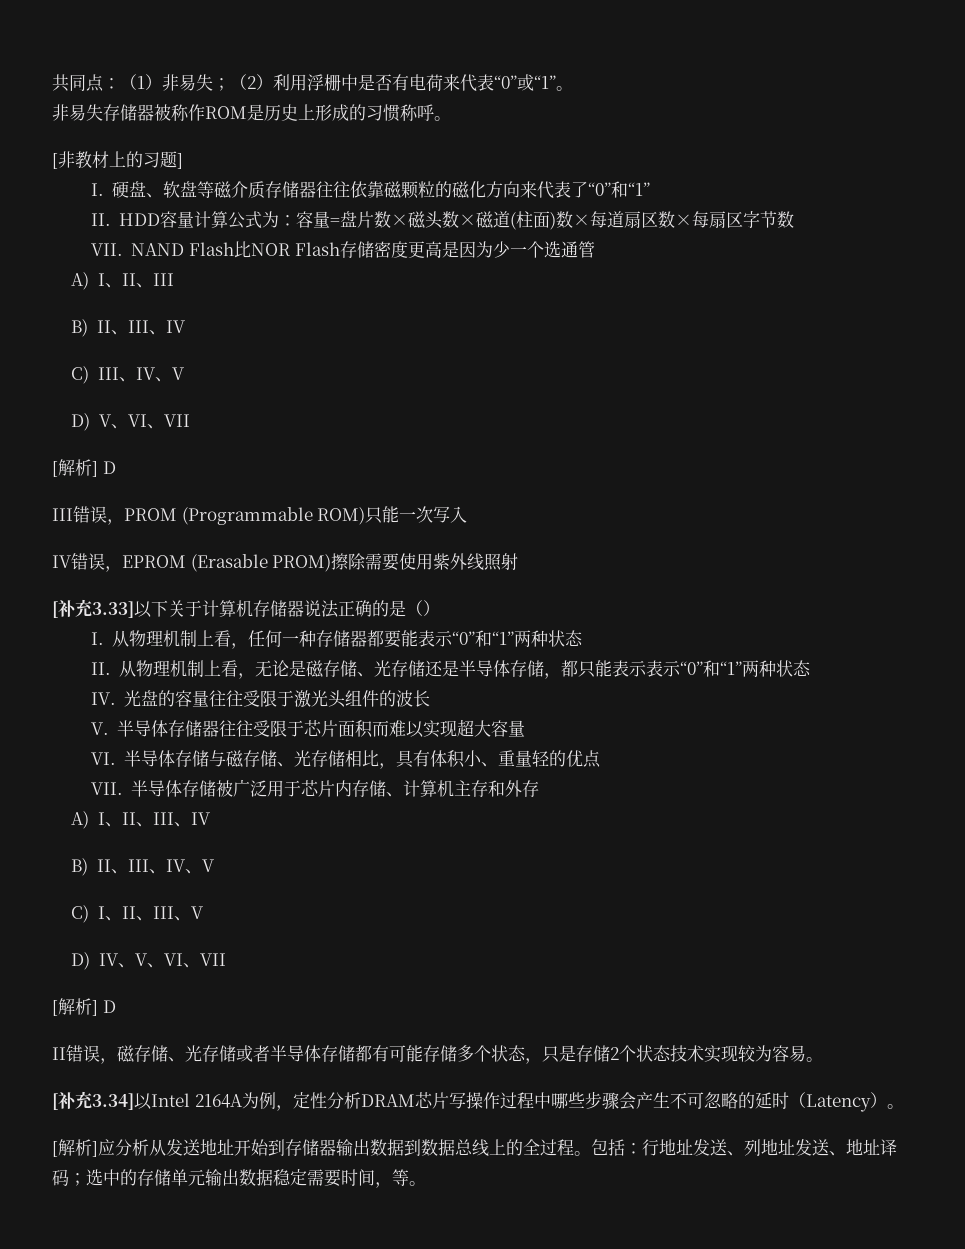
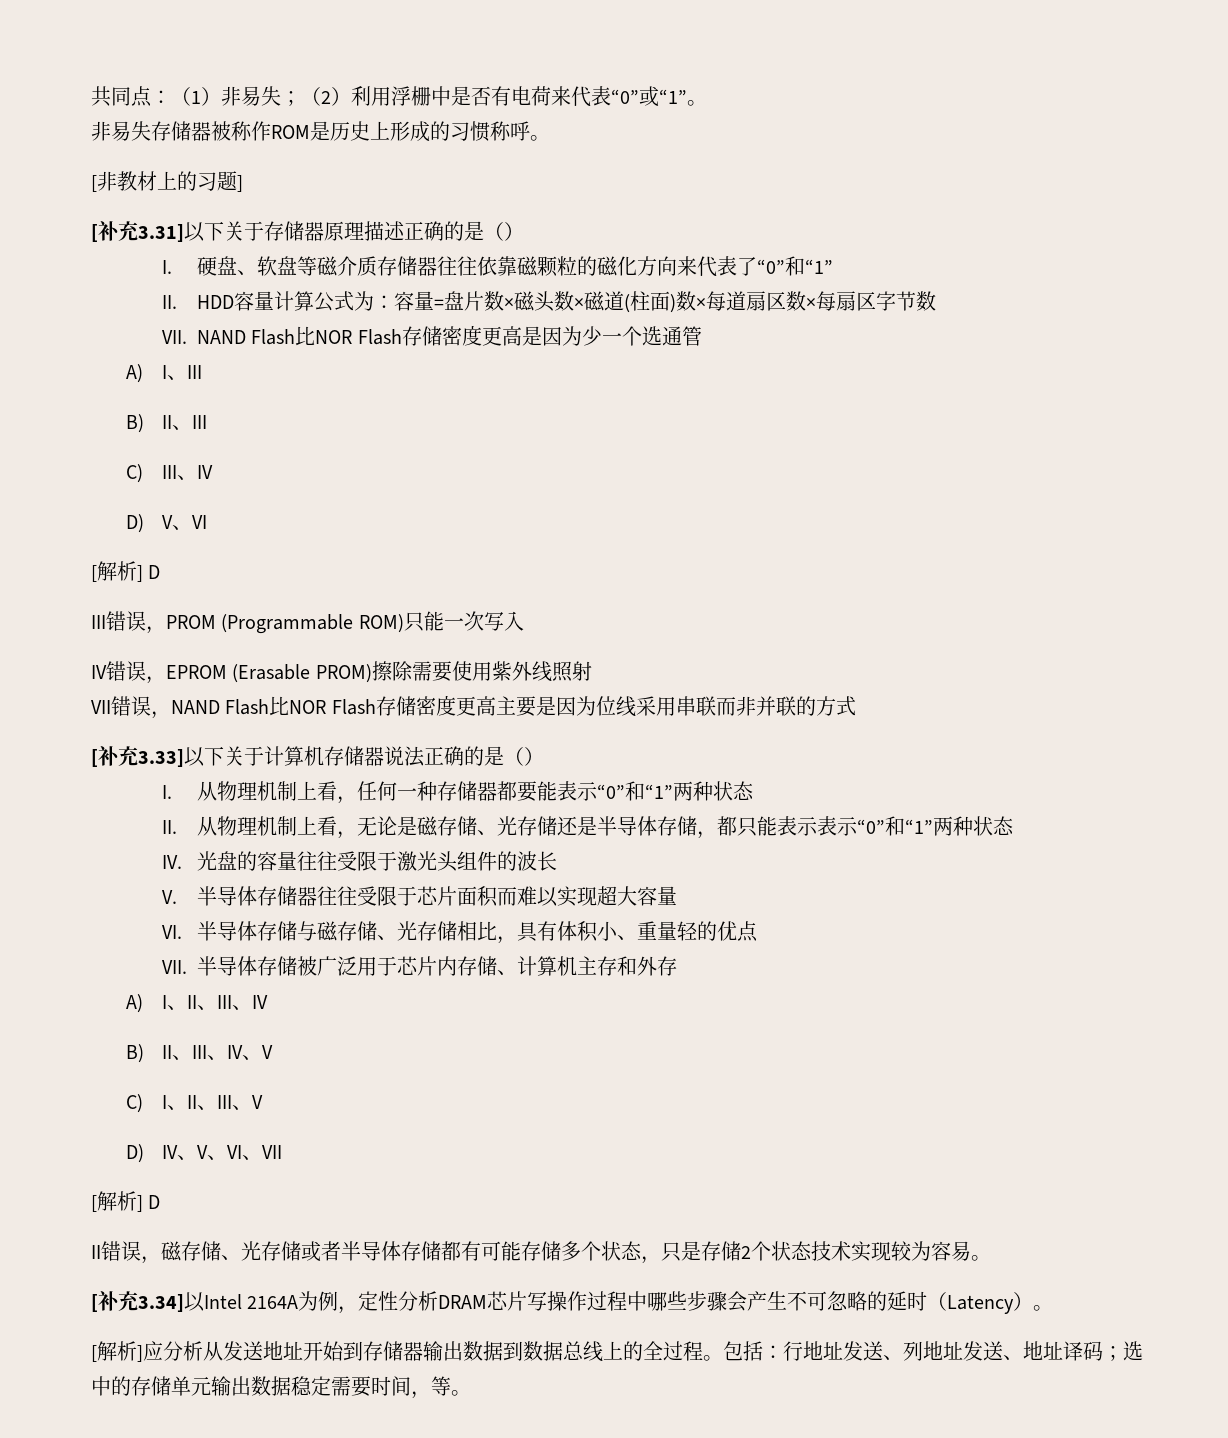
(183, 161) none -> [91,221,524,242] // [补充3.31]以下关于存储器原理描述正确的是（）
[121,273,153,288] II、 -> (187, 377) none
[148,320,185,335] 、IV -> (207, 422) none
[154,367,184,382] 、V -> (213, 472) none
[146,414,190,429] 、VII -> (207, 522) none
(519, 561) none -> [91,695,856,719] // VII错误，NAND Flash比NOR Flash存储密度更高主要是因为位线采用串联而非并联的方式

